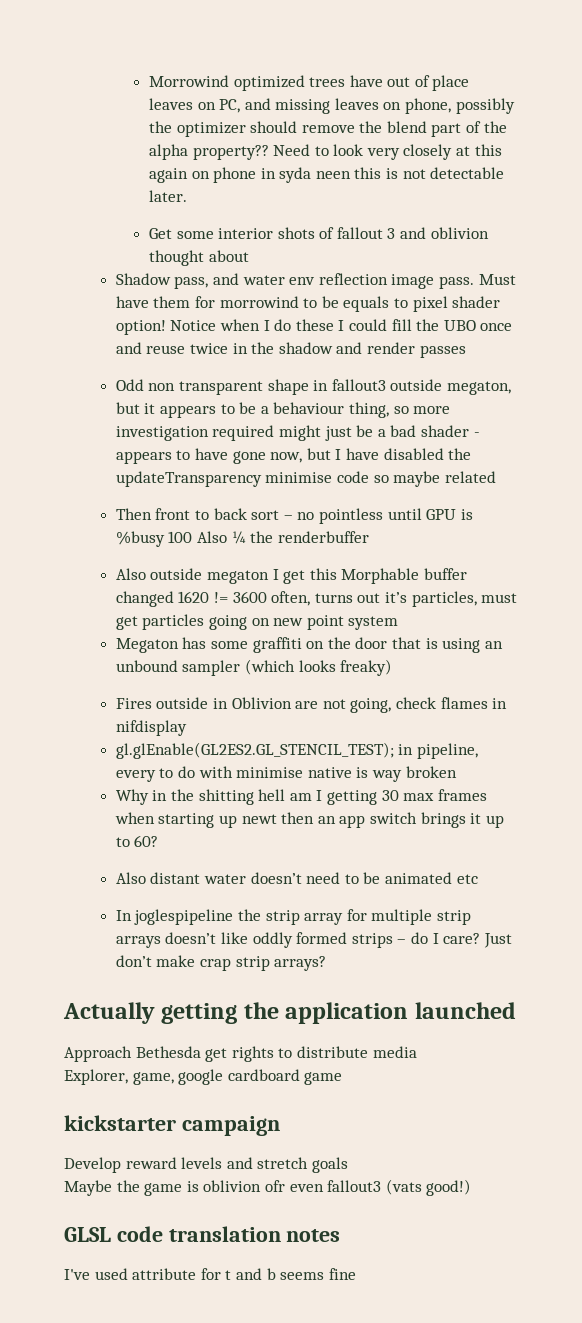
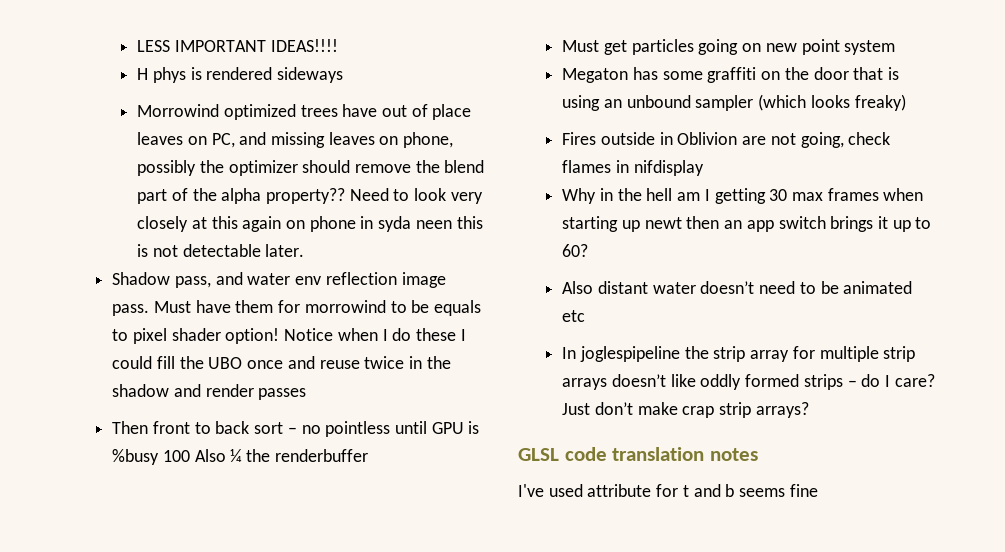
(148, 81) none -> [137,39,338,52] [137,67,344,83] LESS IMPORTANT IDEAS!!!! // H phys is rendered sideways //
[148,227,489,239] [148,250,249,266] // Get some interior shots of fallout 3 and oblivion thought about -> (305, 250) none
[115,379,511,395] [115,402,451,418] [115,425,480,441] [115,448,472,464] [115,471,496,487] // Odd non transparent shape in fallout3 outside megaton, but it appears to be a behaviour thing, so more investigation required might just be a bad shader - appears to have gone now, but I have disabled the updateTransparency minimise code so maybe related -> (307, 394) none
[115,568,467,584] [115,591,518,607] Also outside megaton I get this Morphable buffer changed 1620 != 3600 often, turns out it’s particles, must -> [562,40,600,52] Must
[115,742,479,759] [115,766,457,782] // gl.glEnable(GL2ES2.GL_STENCIL_TEST); in pipeline, every to do with minimise native is way broken -> (704, 168) none
[198,789,254,805] shitting -> (642, 194) none
[63,1002,516,1024] [64,1046,417,1062] [64,1069,343,1085] [64,1115,280,1136] [64,1157,348,1173] [64,1179,472,1196] // Actually getting the application launched // Approach Bethesda get rights to distribute media // Explorer, game, google cardboard game // kickstarter campaign // Develop reward levels and stretch goals // Maybe the game is oblivion ofr even fallout3 (vats good!) -> (809, 410) none

